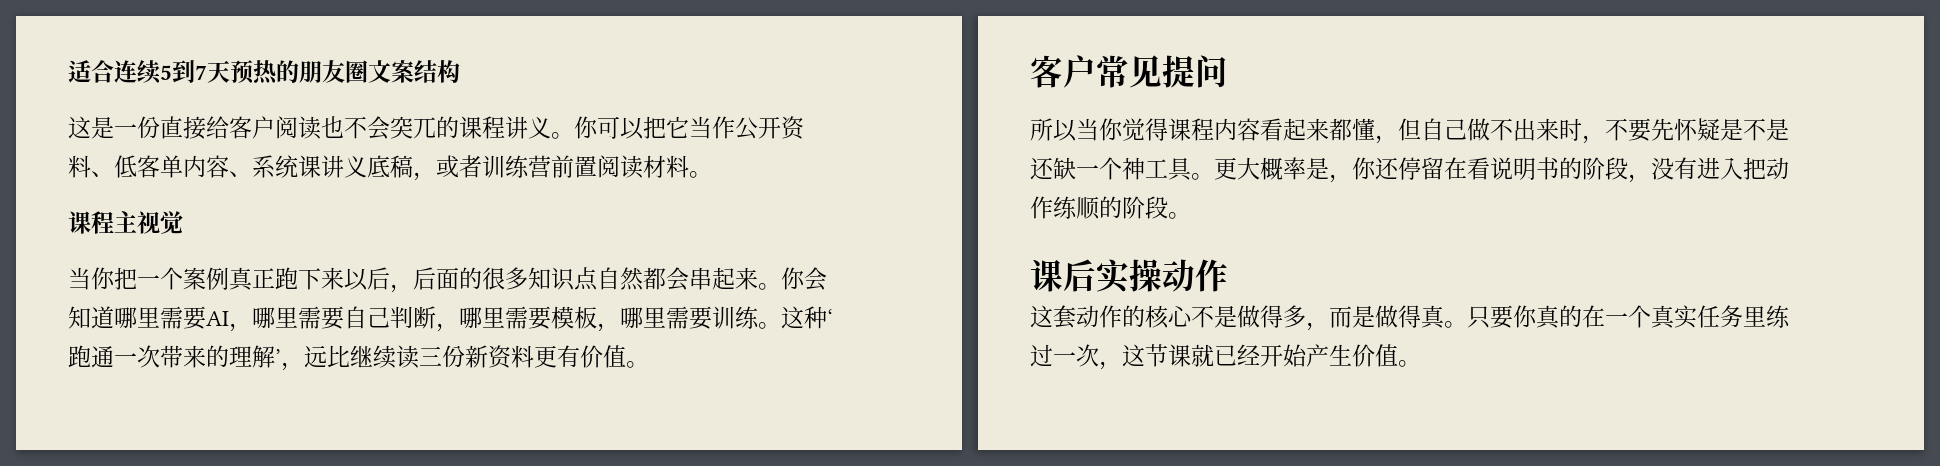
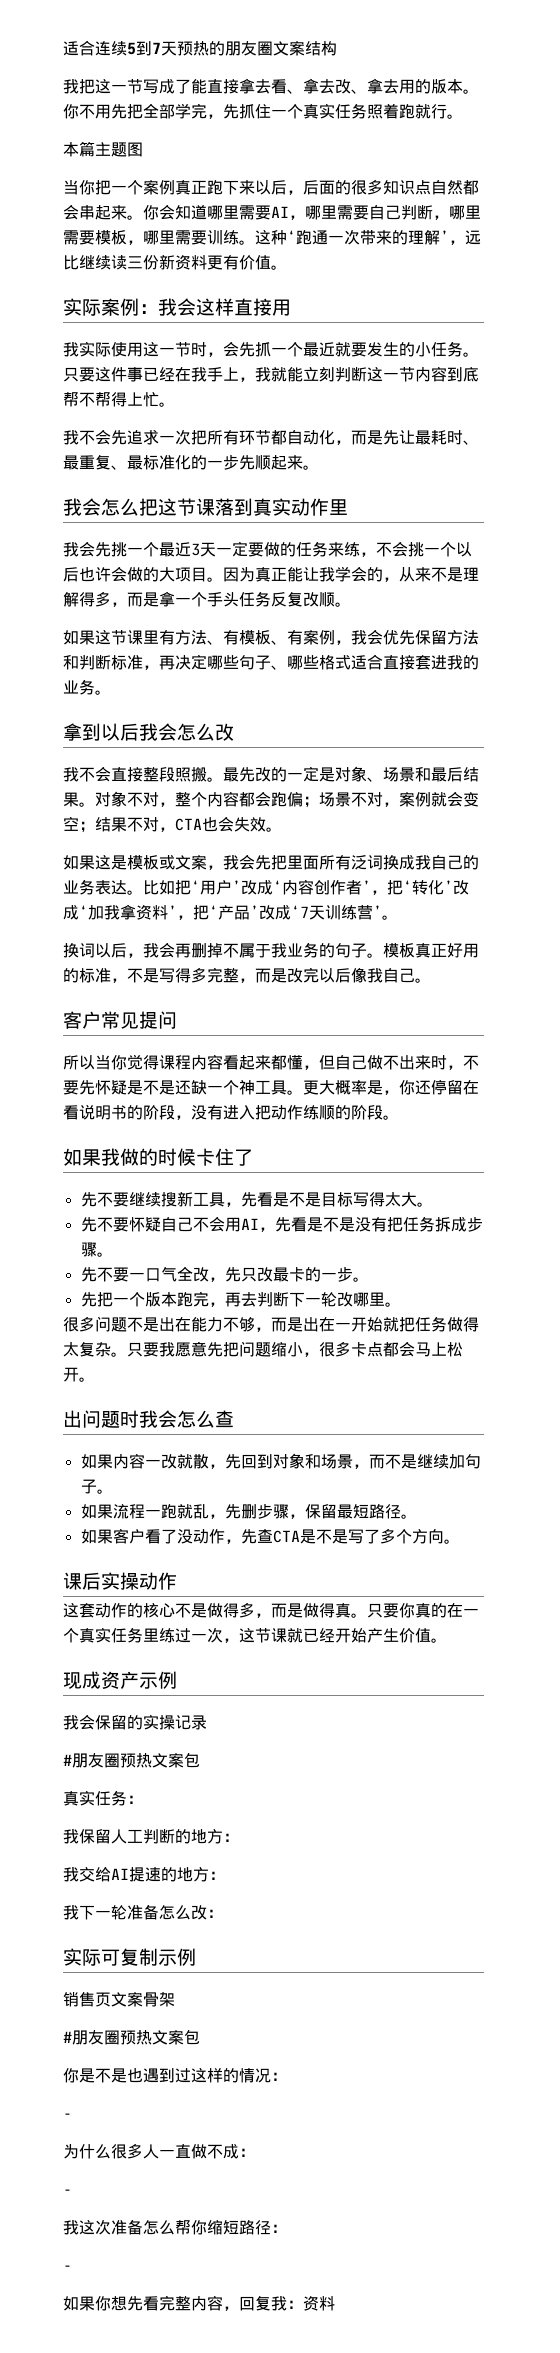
[68,116,805,140] [68,155,712,181] [68,211,183,234] 这是一份直接给客户阅读也不会突兀的课程讲义。你可以把它当作公开资料、低客单内容、系统课讲义底稿，或者训练营前置阅读材料。 // 课程主视觉 -> [63,78,479,94] [63,103,463,119] [63,141,143,157] 我把这一节写成了能直接拿去看、拿去改、拿去用的版本。你不用先把全部学完，先抓住一个真实任务照着跑就行。 // 本篇主题图
(649, 364) none -> [63,298,291,316] [63,341,479,357] [63,366,479,382] [63,392,175,407] [63,429,479,445] [63,455,319,470] [63,498,348,516] [63,541,472,557] [63,566,479,582] [63,591,351,607] [63,629,479,645] [63,654,479,670] [63,679,111,695] [63,723,234,741] [63,766,479,782] [63,791,479,808] [63,816,282,833] [63,854,479,870] [63,879,469,895] [63,904,398,920] [63,942,479,958] [63,967,431,983] // 实际案例：我会这样直接用 // 我实际使用这一节时，会先抓一个最近就要发生的小任务。只要这件事已经在我手上，我就能立刻判断这一节内容到底帮不帮得上忙。 // 我不会先追求一次把所有环节都自动化，而是先让最耗时、最重复、最标准化的一步先顺起来。 // 我会怎么把这节课落到真实动作里 // 我会先挑一个最近3天一定要做的任务来练，不会挑一个以后也许会做的大项目。因为真正能让我学会的，从来不是理解得多，而是拿一个手头任务反复改顺。 // 如果这节课里有方法、有模板、有案例，我会优先保留方法和判断标准，再决定哪些句子、哪些格式适合直接套进我的业务。 // 拿到以后我会怎么改 // 我不会直接整段照搬。最先改的一定是对象、场景和最后结果。对象不对，整个内容都会跑偏；场景不对，案例就会变空；结果不对，CTA也会失效。 // 如果这是模板或文案，我会先把里面所有泛词换成我自己的业务表达。比如把‘用户’改成‘内容创作者’，把‘转化’改成‘加我拿资料’，把‘产品’改成‘7天训练营’。 // 换词以后，我会再删掉不属于我业务的句子。模板真正好用的标准，不是写得多完整，而是改完以后像我自己。
(1191, 215) none -> [63,1148,253,1166] [80,1191,433,1207] [80,1216,483,1232] [80,1242,113,1257] [80,1266,369,1282] [80,1291,401,1307] [63,1316,479,1332] [63,1341,463,1357] [63,1367,95,1382] [63,1410,234,1428] [80,1453,481,1469] [80,1479,113,1494] [80,1504,417,1519] [80,1528,460,1544] // 如果我做的时候卡住了 // 先不要继续搜新工具，先看是不是目标写得太大。 // 先不要怀疑自己不会用AI，先看是不是没有把任务拆成步骤。 // 先不要一口气全改，先只改最卡的一步。 // 先把一个版本跑完，再去判断下一轮改哪里。 // 很多问题不是出在能力不够，而是出在一开始就把任务做得太复杂。只要我愿意先把问题缩小，很多卡点都会马上松开。 // 出问题时我会怎么查 // 如果内容一改就散，先回到对象和场景，而不是继续加句子。 // 如果流程一跑就乱，先删步骤，保留最短路径。 // 如果客户看了没动作，先查CTA是不是写了多个方向。
(1421, 363) none -> [63,1671,177,1689] [63,1714,207,1730] [63,1752,200,1768] [63,1790,143,1806] [63,1829,239,1844] [63,1866,225,1882] [63,1904,223,1920] [63,1948,196,1966] [63,1991,175,2007] [63,2029,200,2045] [63,2068,287,2083] [63,2113,72,2119] [63,2143,255,2159] [63,2189,72,2195] [63,2219,287,2235] [63,2265,72,2271] [63,2295,335,2311] // 现成资产示例 // 我会保留的实操记录 // #朋友圈预热文案包 // 真实任务： // 我保留人工判断的地方： // 我交给AI提速的地方： // 我下一轮准备怎么改： // 实际可复制示例 // 销售页文案骨架 // #朋友圈预热文案包 // 你是不是也遇到过这样的情况： // - // 为什么很多人一直做不成： // - // 我这次准备怎么帮你缩短路径： // - // 如果你想先看完整内容，回复我：资料

